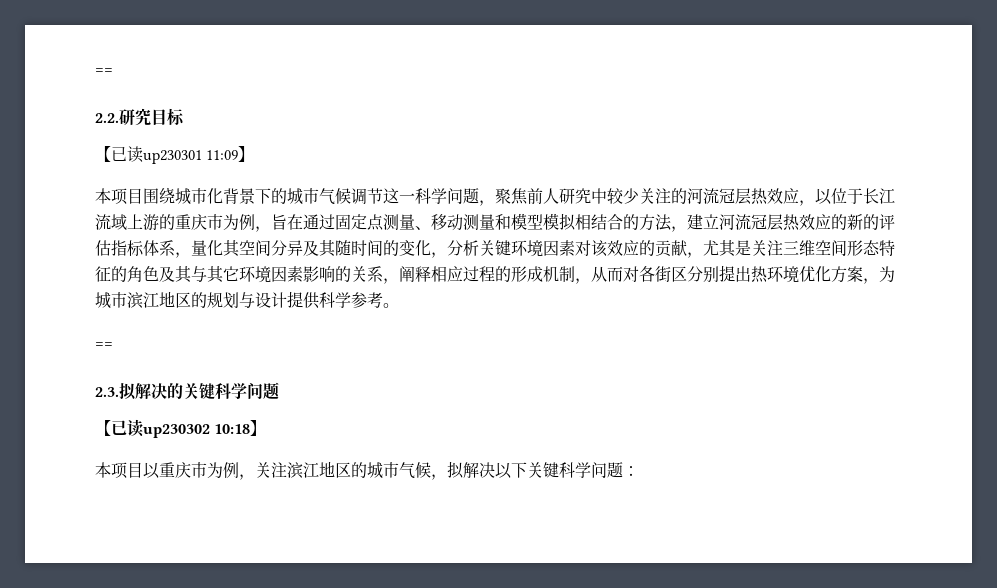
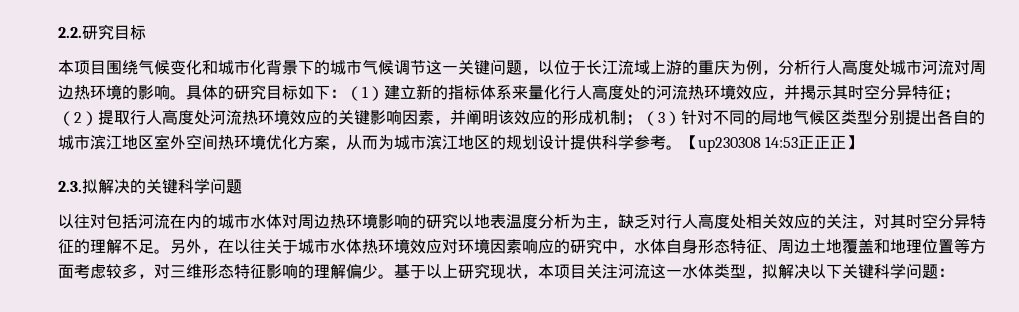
[95,68,113,74] == // -> (58, 32) none
[95,146,255,164] // 【已读up230301 11:09】 -> (146, 32) none
(175, 195) none -> [138,59,218,75] 气候变化和
[415,188,799,206] 科学问题，聚焦前人研究中较少关注的河流冠层热效应 -> [458,59,522,75] 关键问题
[207,213,895,232] [95,240,895,258] [95,265,751,284] 市为例，旨在通过固定点测量、移动测量和模型模拟相结合的方法，建立河流冠层热效应的新的评估指标体系，量化其空间分异及其随时间的变化，分析关键环境因素对该效应的贡献，尤其是关注三维空间形态特征的角色及其与其它环境因素影响的关系，阐释相应过程的形成机制，从而对各街区分别提出 -> [730,59,986,75] [58,84,960,101] [58,109,985,126] [58,134,218,150] 为例，分析行人高度处城市河流对周边热环境的影响。具体的研究目标如下：（1）建立新的指标体系来量化行人高度处的河流热环境效应，并揭示其时空分异特征；（2）提取行人高度处河流热环境效应的关键影响因素，并阐明该效应的形成机制；（3）针对不同的局地气候区类型分别提出各自的城市滨江地区室外空间
(879, 281) none -> [346,135,378,150] 从而
[239,292,255,308] 与 -> (538, 142) none
[95,342,113,348] // == -> [682,135,863,152] 【up230308 14:53正正正】
[95,419,267,438] [95,461,431,480] 【已读up230302 10:18】 // 本项目以重庆市为例，关注滨江地区的城市气候 -> [58,213,986,229] [58,238,986,254] [58,263,746,279] 以往对包括河流在内的城市水体对周边热环境影响的研究以地表温度分析为主，缺乏对行人高度处相关效应的关注，对其时空分异特征的理解不足。另外，在以往关于城市水体热环境效应对环境因素响应的研究中，水体自身形态特征、周边土地覆盖和地理位置等方面考虑较多，对三维形态特征影响的理解偏少。基于以上研究现状，本项目关注河流这一水体类型

